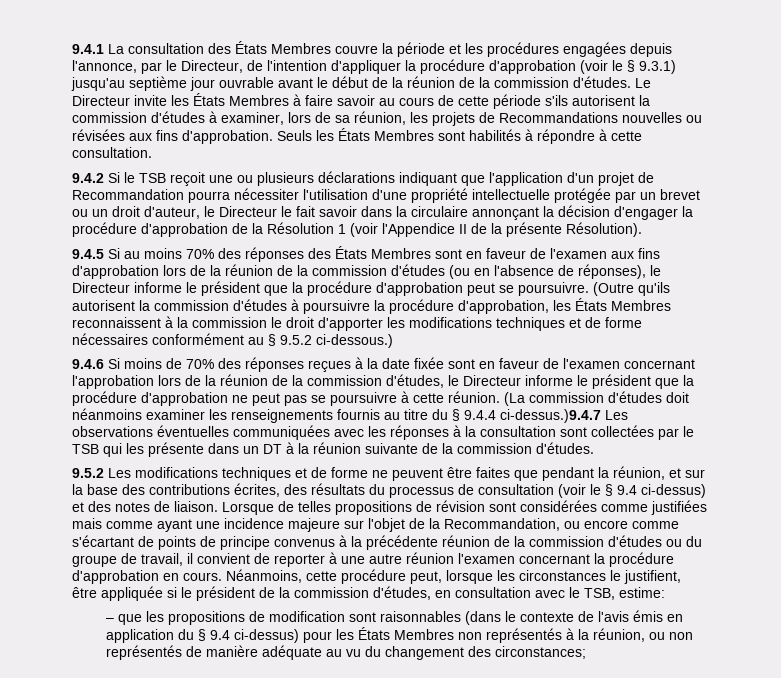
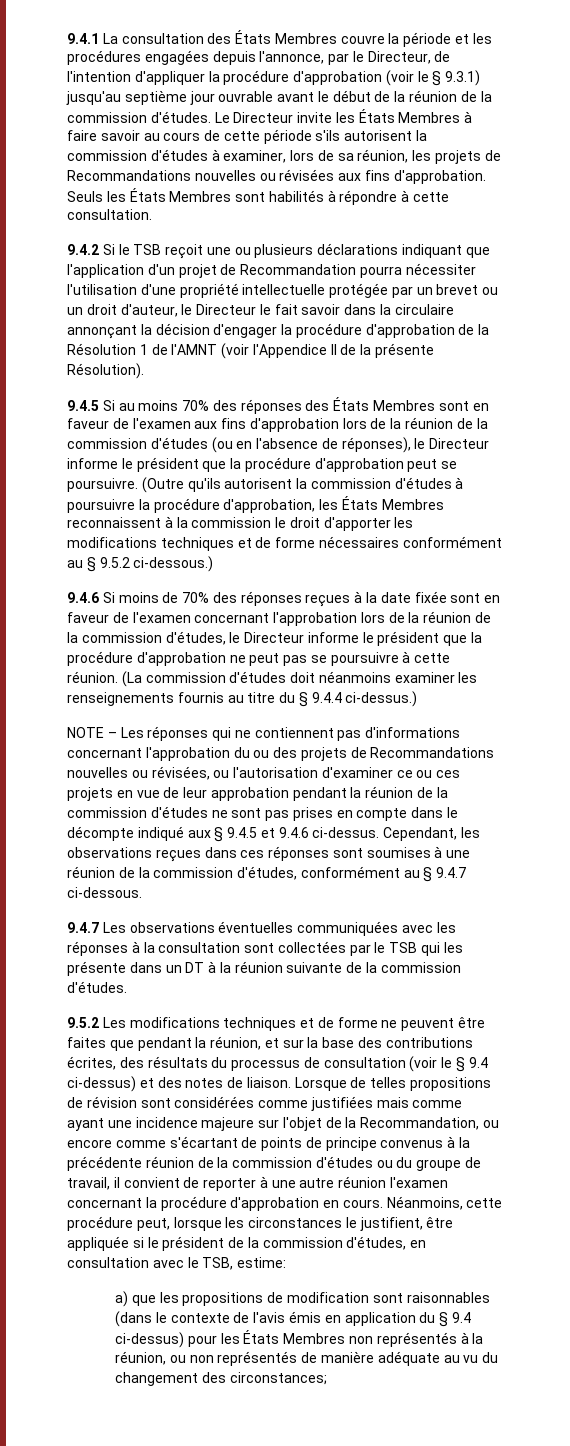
(346, 229) none -> [151,344,218,355] de l'AMNT
[500,409,601,423] ci-dessus.)9.4.7 -> [345,691,418,707] [67,726,461,741] [67,747,495,761] [67,766,461,780] [67,786,448,801] [67,806,459,821] [67,826,481,842] [67,846,471,862] [67,866,467,882] [67,887,142,898] [67,922,99,933] ci-dessus.) // NOTE – Les réponses qui ne contiennent pas d'informations concernant l'approbation du ou des projets de Recommandations nouvelles ou révisées, ou l'autorisation d'examiner ce ou ces projets en vue de leur approbation pendant la réunion de la commission d'études ne sont pas prises en compte dans le décompte indiqué aux § 9.4.5 et 9.4.6 ci-dessus. Cependant, les observations reçues dans ces réponses sont soumises à une réunion de la commission d'études, conformément au § 9.4.7 ci-dessous. // 9.4.7
[105,618,114,622] – -> [115,1291,129,1307] a)

